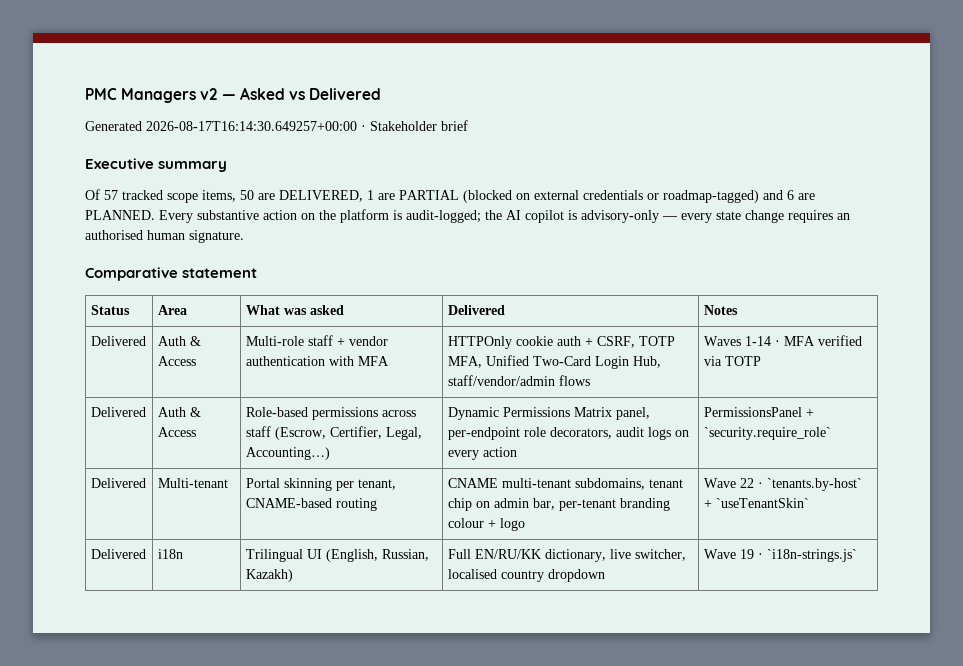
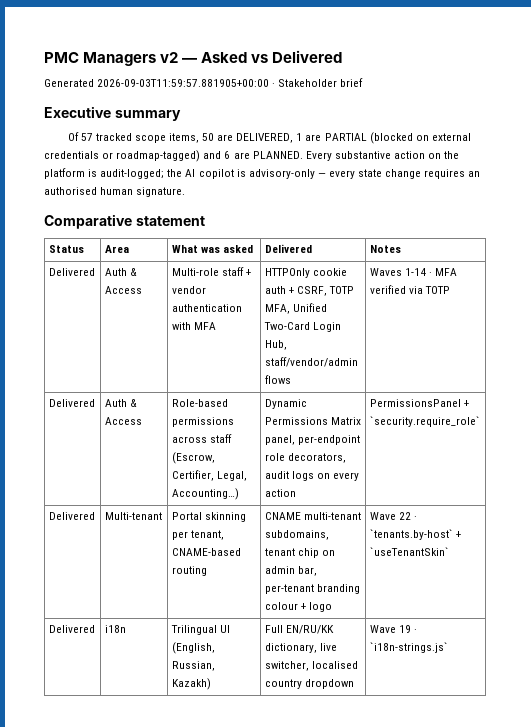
[146,121,357,131] 2026-08-17T16:14:30.649257+00:00 -> [97,79,270,87] 2026-09-03T11:59:57.881905+00:00

